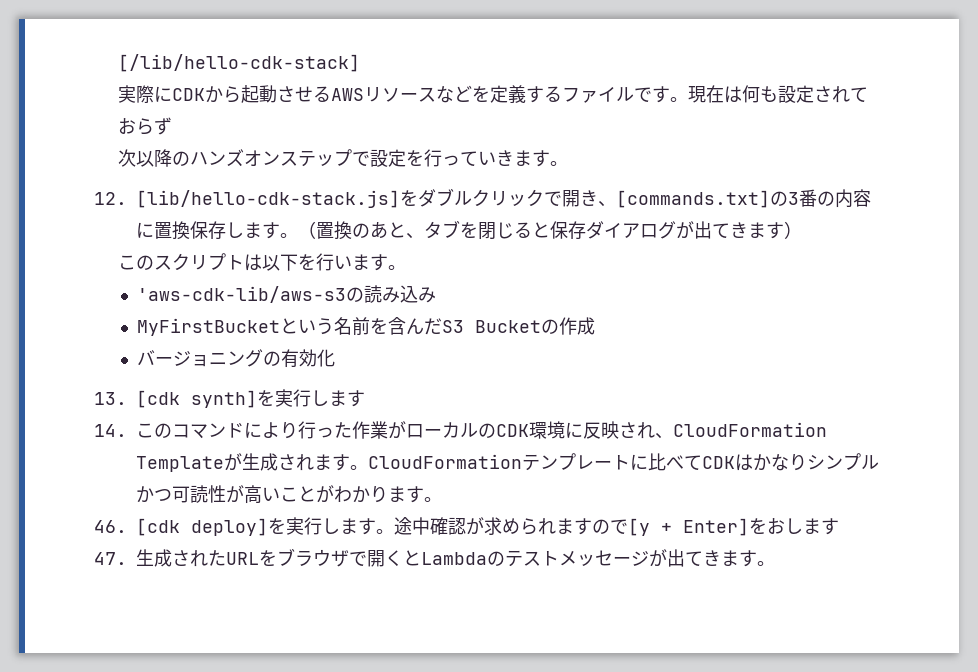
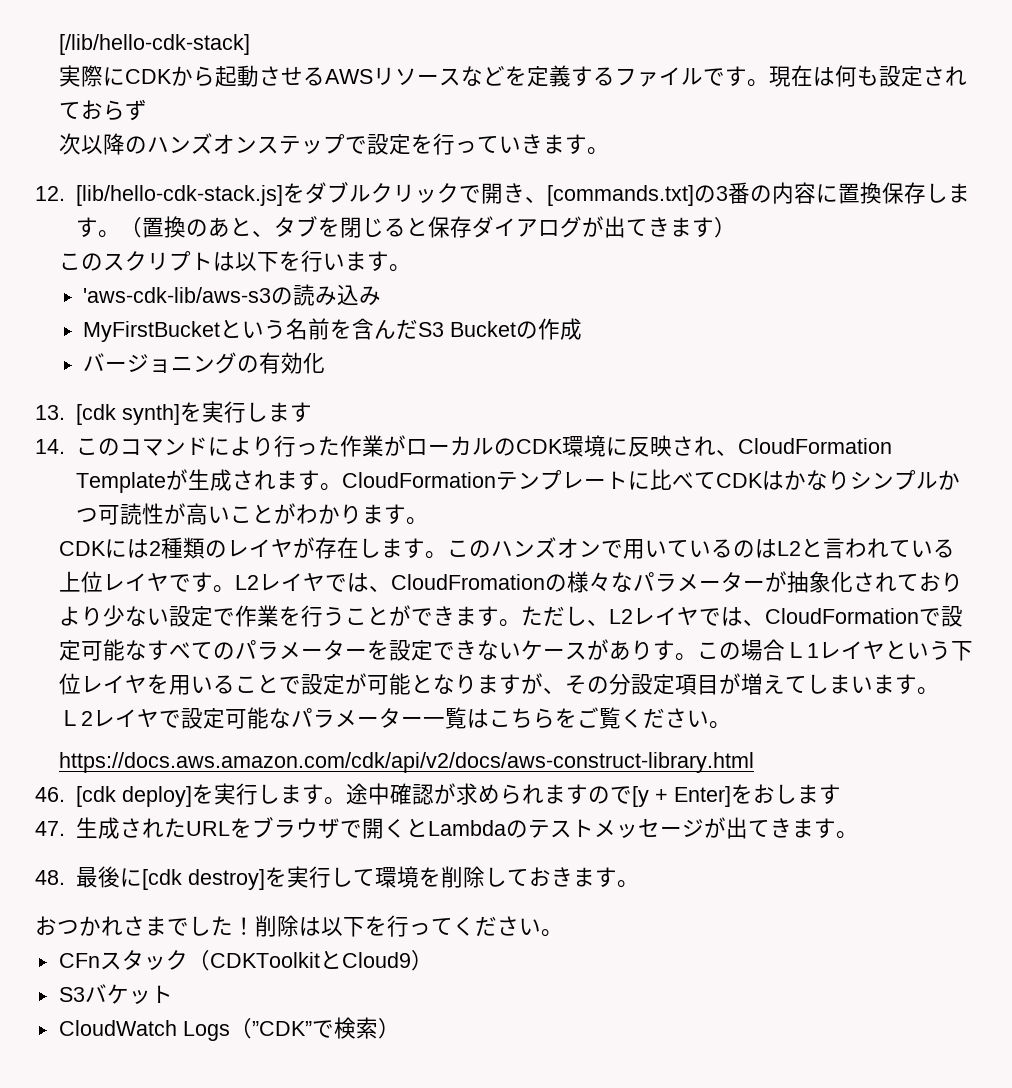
(442, 499) none -> [59,537,956,559] [59,571,964,593] [59,605,964,627] [59,639,974,661] [59,673,940,695] [59,707,732,729] [59,752,755,773] // CDKには2種類のレイヤが存在します。このハンズオンで用いているのはL2と言われている上位レイヤです。L2レイヤでは、CloudFromationの様々なパラメーターが抽象化されておりより少ない設定で作業を行うことができます。ただし、L2レイヤでは、CloudFormationで設定可能なすべてのパラメーターを設定できないケースがありす。この場合Ｌ1レイヤという下位レイヤを用いることで設定が可能となりますが、その分設定項目が増えてしまいます。 // Ｌ2レイヤで設定可能なパラメーター一覧はこちらをご覧ください。 // https://docs.aws.amazon.com/cdk/api/v2/docs/aws-construct-library.html
(775, 563) none -> [35,866,639,890] [35,915,563,937] [58,950,433,971] [58,984,173,1004] [58,1017,400,1041] // 48.最後に[cdk destroy]を実行して環境を削除しておきます。 // おつかれさまでした！削除は以下を行ってください。 // CFnスタック（CDKToolkitとCloud9） // S3バケット // CloudWatch Logs（”CDK”で検索）

